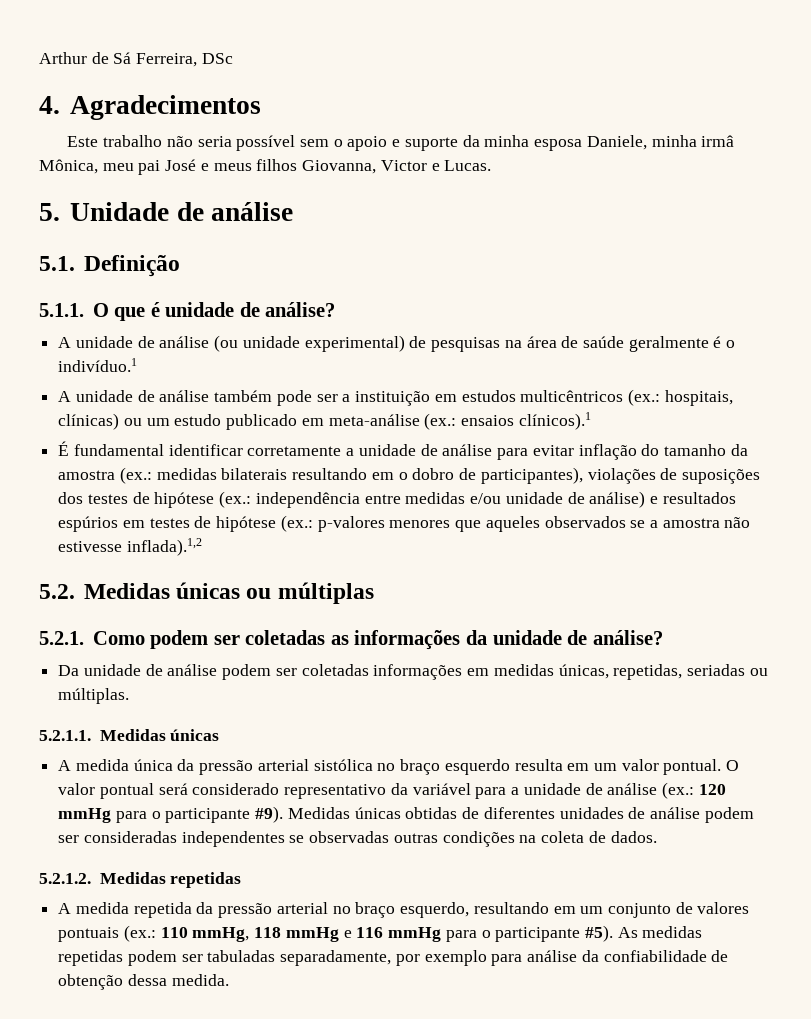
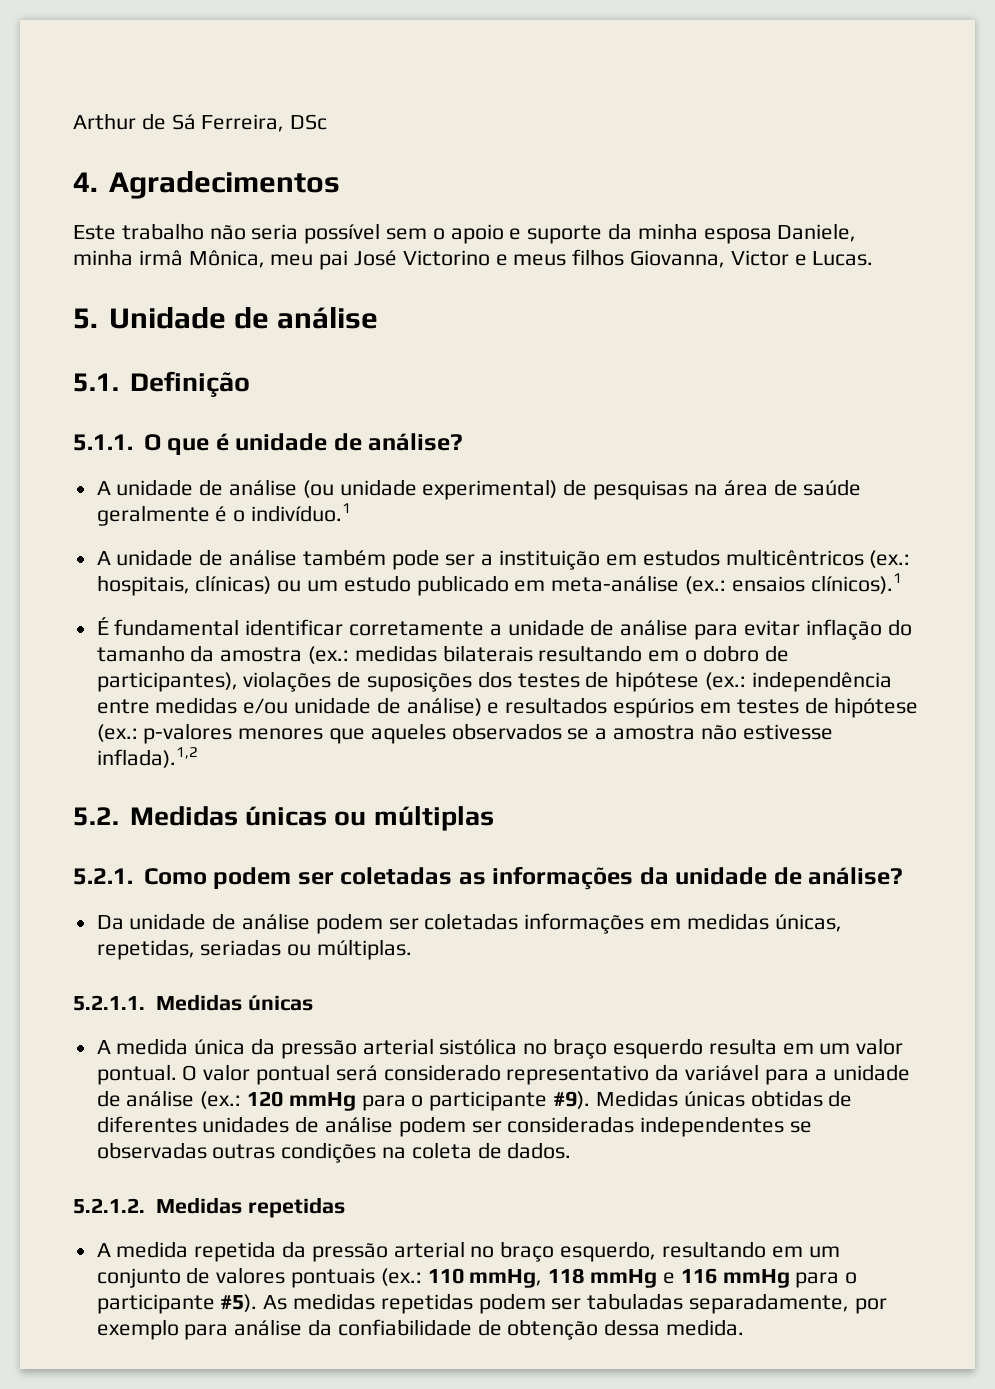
(197, 165) none -> [402,250,490,266] Victorino

